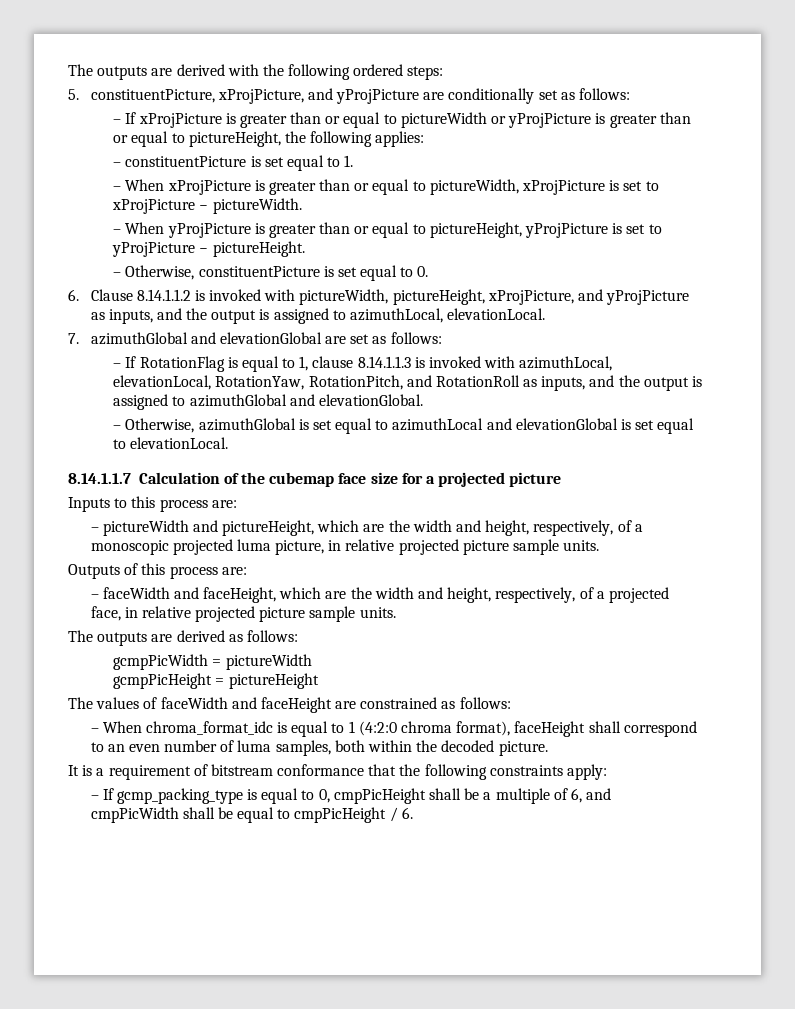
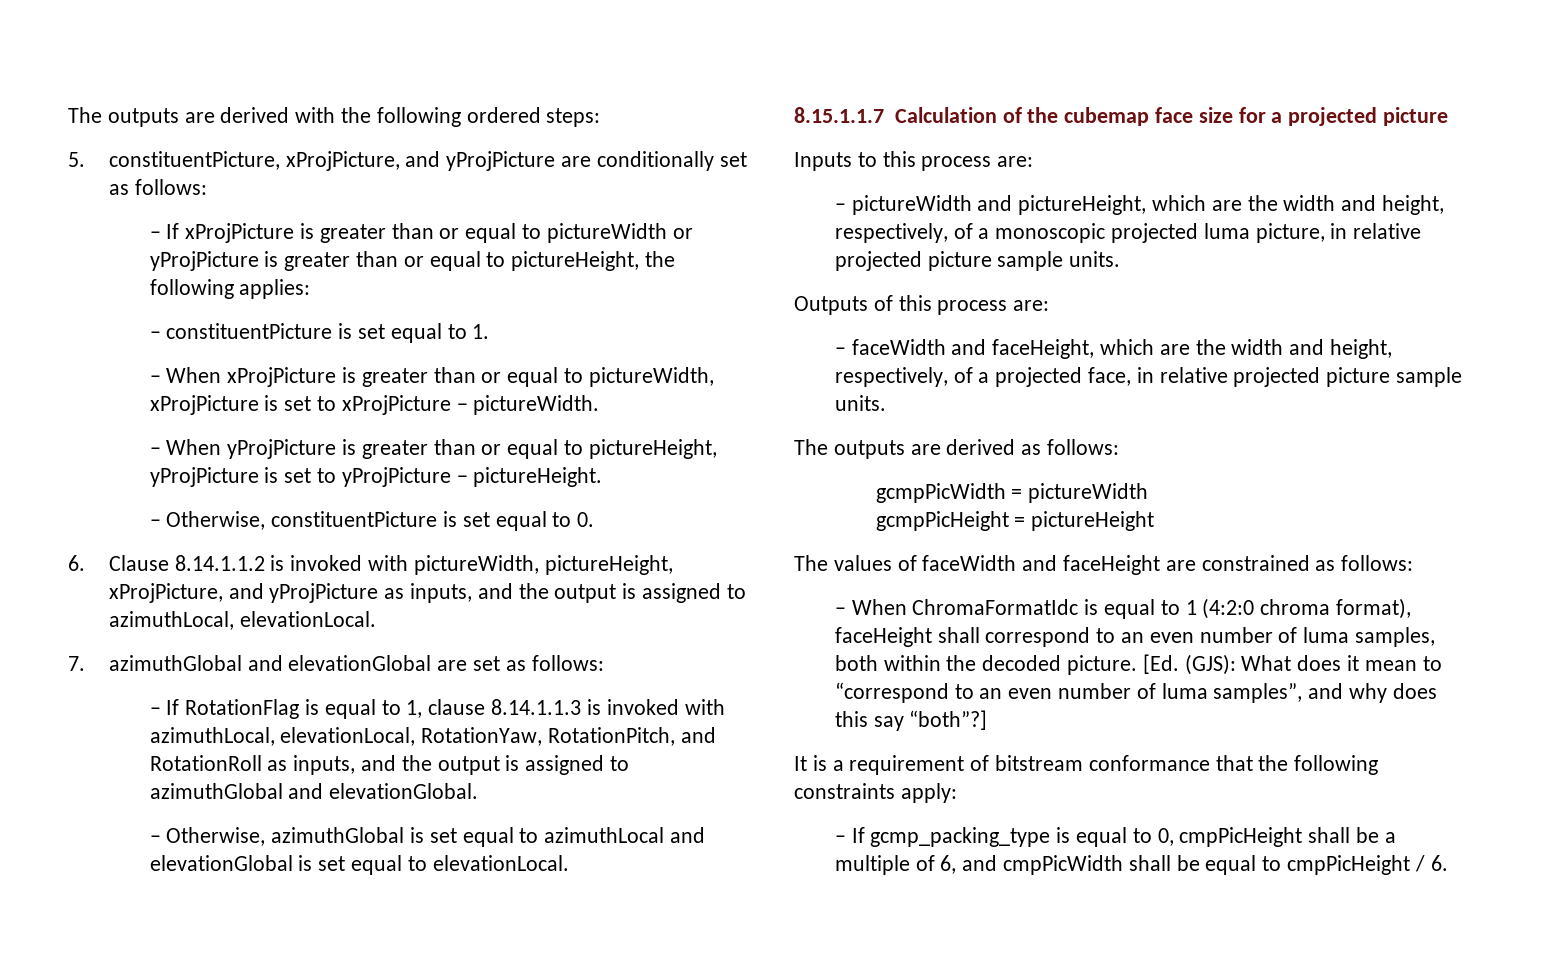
[68,473,131,484] 8.14.1.1.7 -> [794,107,884,123] 8.15.1.1.7
[145,721,273,735] chroma_format_idc -> [912,599,1079,615] ChromaFormatIdc
(548, 748) none -> [1142,654,1442,675] [834,682,1437,703] [834,710,988,731] [Ed. (GJS): What does it mean to “correspond to an even number of luma samples”, and why does this say “both”?]

